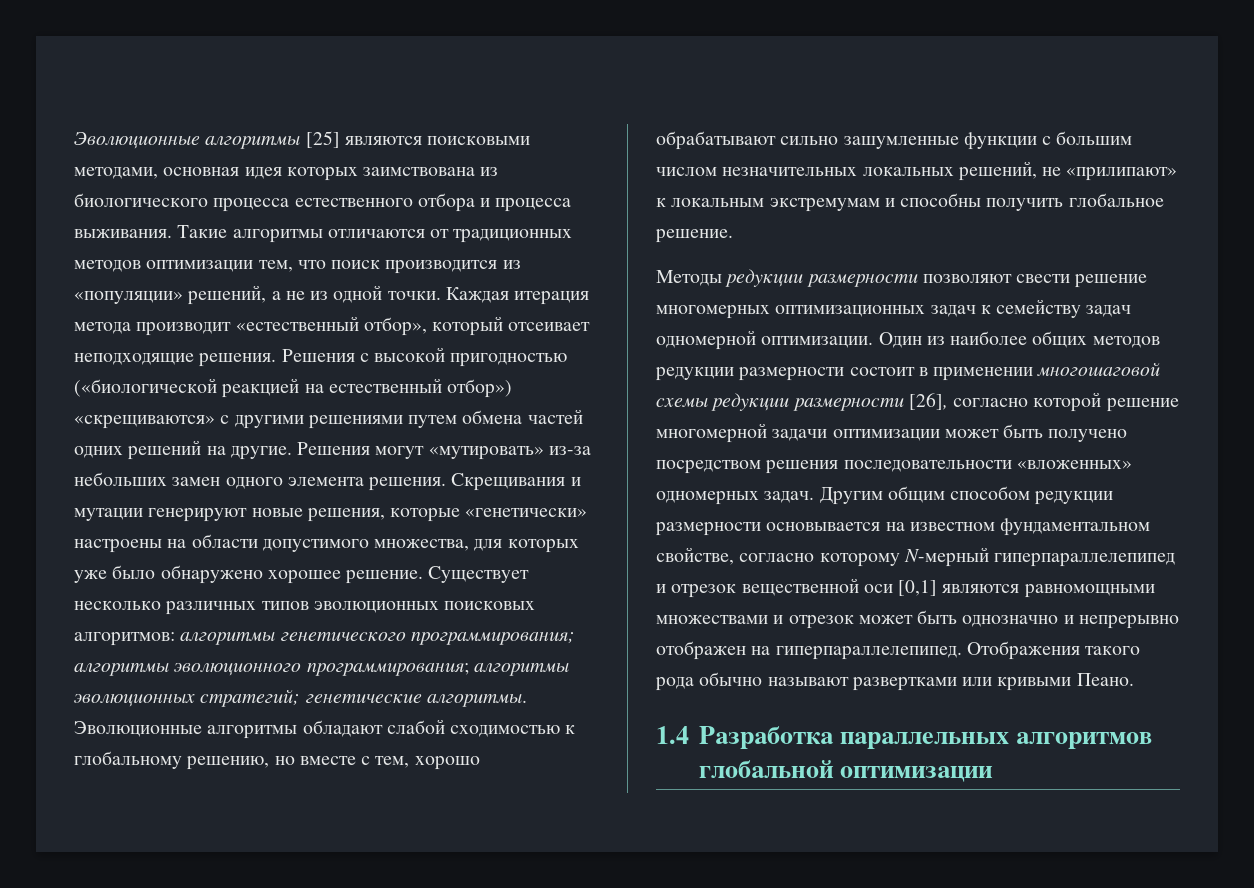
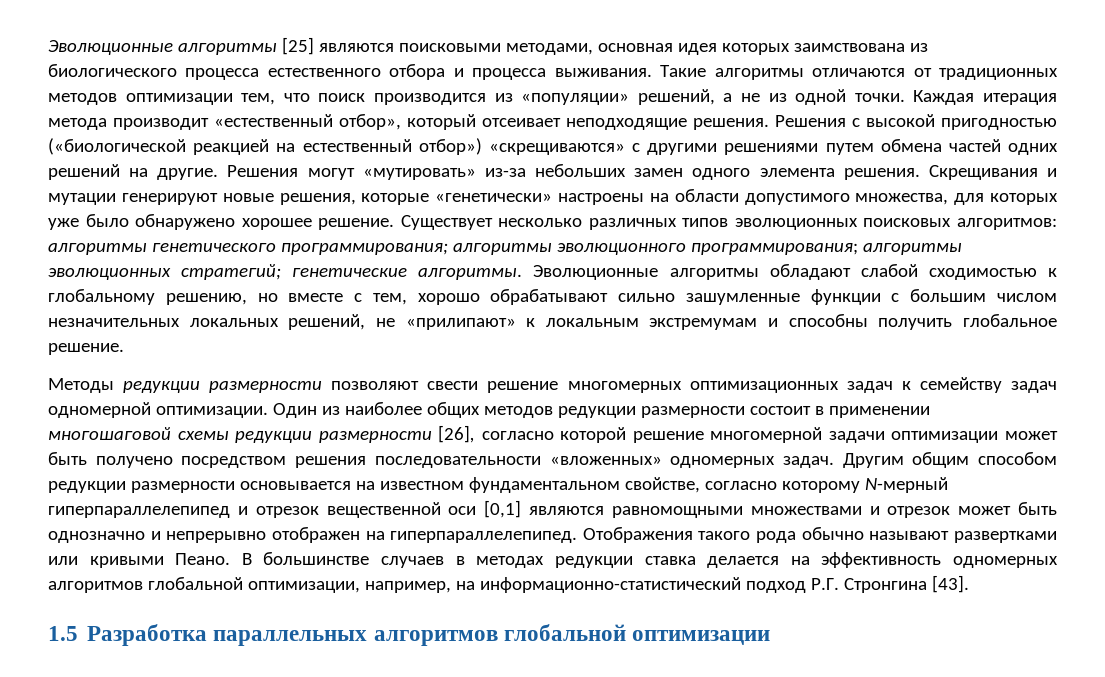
[656,726,689,744] // 1.4 -> [241,552,1058,568] [48,575,969,593] [48,626,78,641] В большинстве случаев в методах редукции ставка делается на эффективность одномерных алгоритмов глобальной оптимизации, например, на информационно-статистический подход Р.Г. Стронгина [43]. // 1.5

